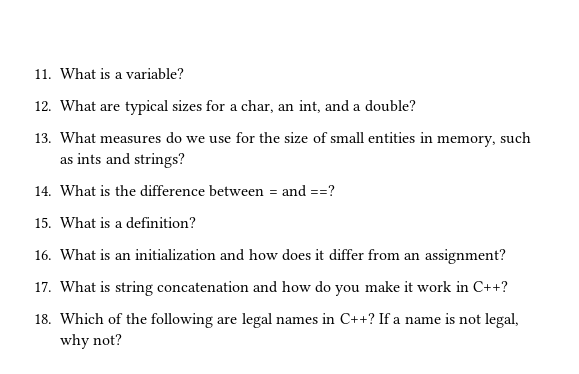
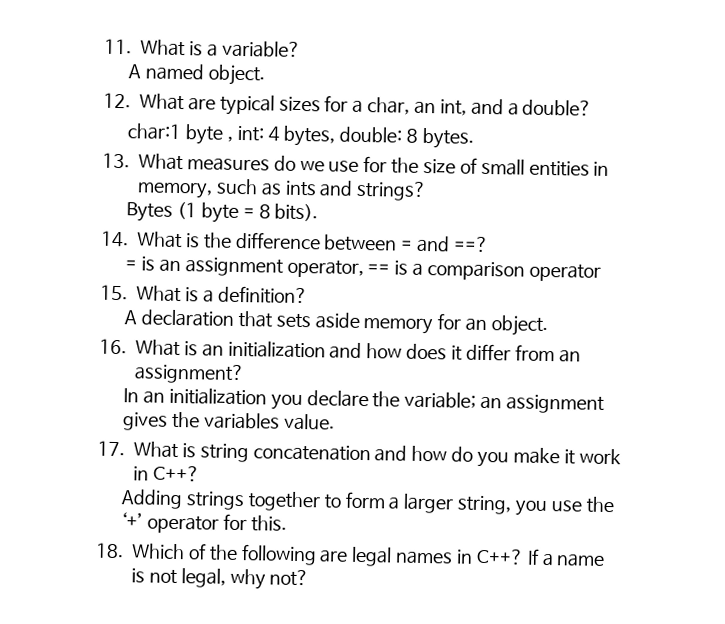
(184, 74) none -> [128,63,265,86] // A named object.
(416, 106) none -> [127,123,475,149] // char:1 byte , int: 4 bytes, double: 8 bytes.
(185, 160) none -> [126,201,319,223] // Bytes (1 byte = 8 bits).
(336, 190) none -> [125,256,601,282] // = is an assignment operator, == is a comparison operator
(196, 223) none -> [124,309,549,337] // A declaration that sets aside memory for an object.
(506, 256) none -> [123,387,606,414] [123,411,335,431] // In an initialization you declare the variable; an assignment gives the variables value.
(508, 286) none -> [121,489,615,517] [121,512,287,534] // Adding strings together to form a larger string, you use the ‘+’ operator for this.

